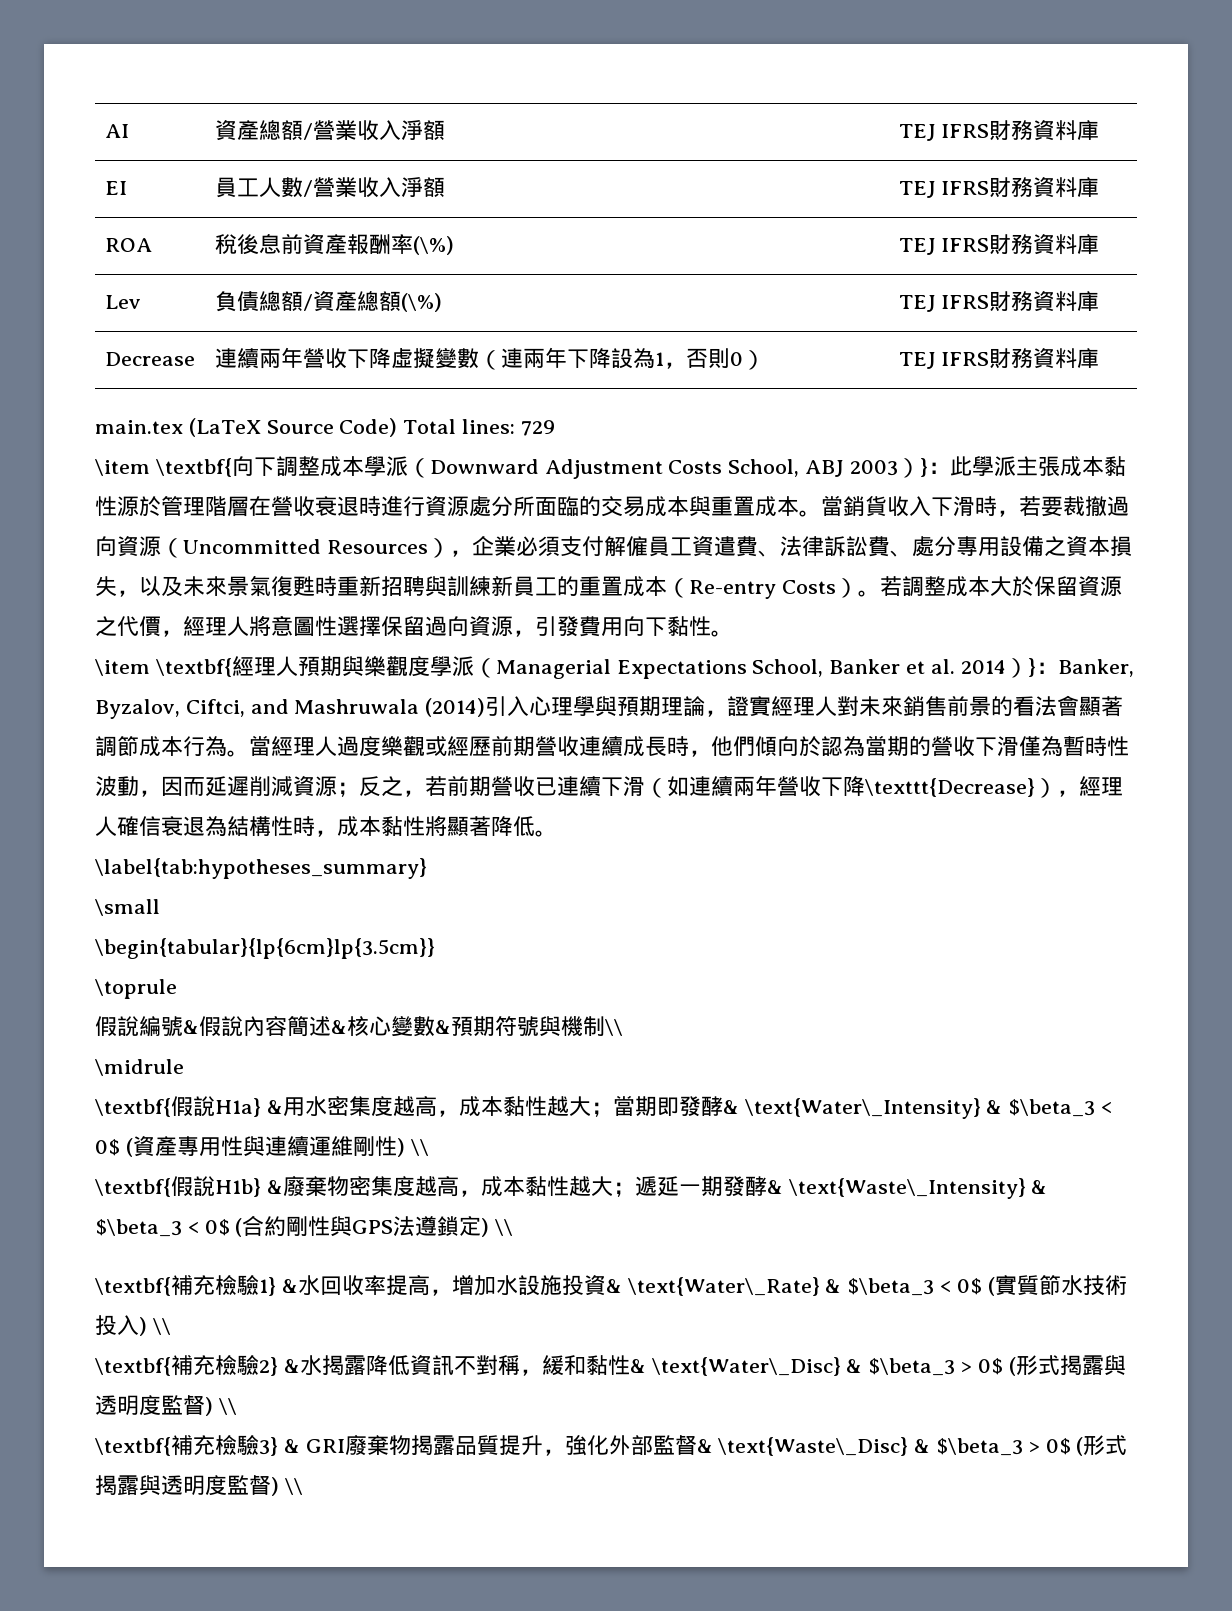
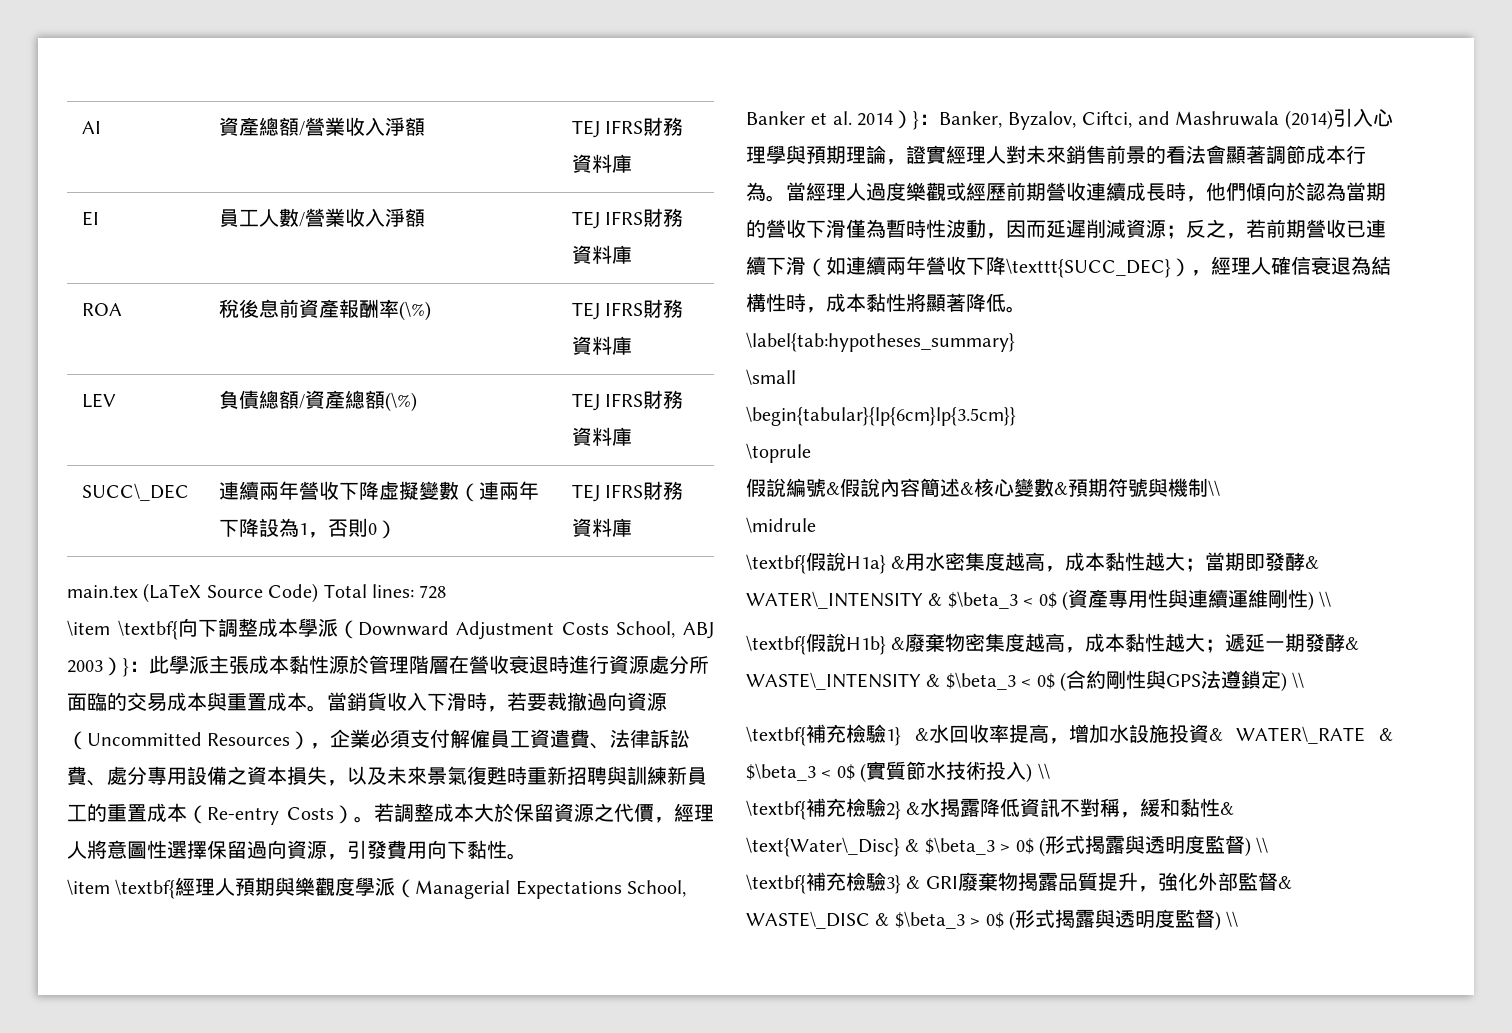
[104,295,141,309] Lev -> [81,393,116,408] LEV
[104,352,195,366] Decrease -> [81,483,189,501] SUCC\_DEC
[520,420,555,436] 729 -> [419,585,447,599] 728
[865,778,1035,797] \texttt{Decrease} -> [1006,258,1171,278] \texttt{SUCC_DEC}
[744,1098,981,1119] \text{Water\_Intensity} -> [746,591,923,609] WATER\_INTENSITY
[788,1178,1026,1199] \text{Waste\_Intensity} -> [746,672,921,690] WASTE\_INTENSITY
[627,1277,820,1296] \text{Water\_Rate} -> [1236,726,1366,744] WATER\_RATE
[718,1437,909,1456] \text{Waste\_Disc} -> [746,911,870,929] WASTE\_DISC

